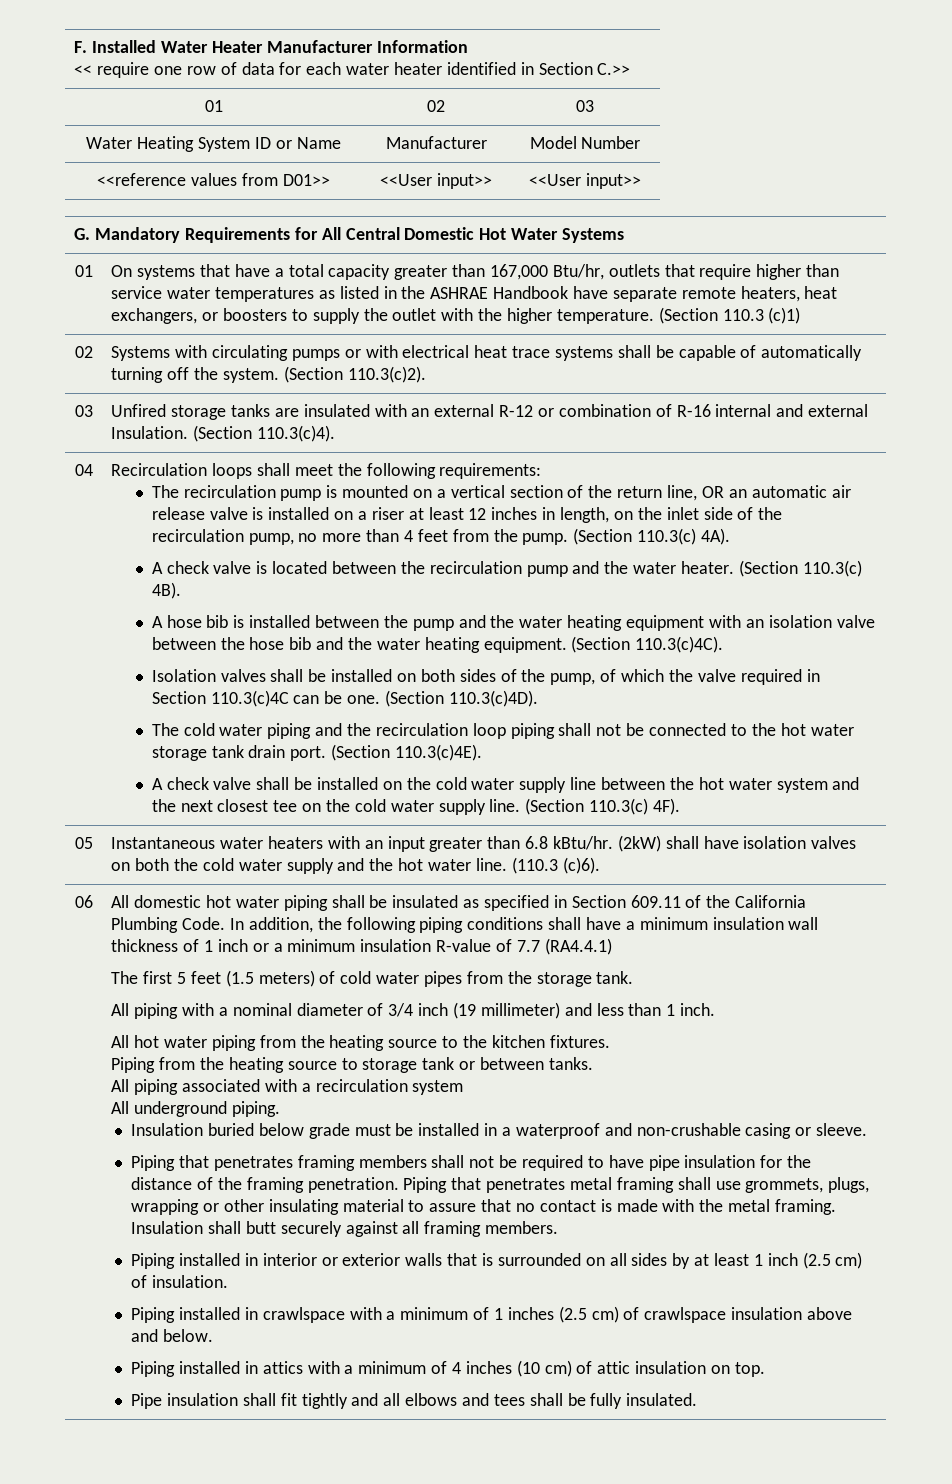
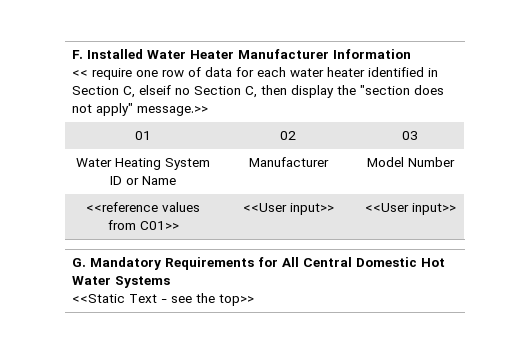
[597,63,631,75] C.>> -> [123,85,445,98] [72,103,209,116] C, elseif no Section C, then display the "section does not apply" message.>>
[282,174,330,186] D01>> -> [139,221,179,230] C01>>
[75,265,93,277] [111,264,840,280] [111,286,838,302] [111,307,801,324] [75,346,93,358] [111,345,863,361] [111,366,426,383] [75,405,93,417] [111,404,869,420] [111,425,336,442] [75,464,93,476] [111,463,542,479] [151,485,851,501] [151,507,783,523] [151,528,731,545] [151,560,862,577] [151,582,181,599] [151,615,875,631] [151,636,724,653] [151,669,820,685] [151,690,538,707] [151,723,854,739] [151,744,483,761] [151,777,860,793] [151,798,681,815] [75,837,93,849] [111,835,857,852] [111,857,600,874] [75,895,93,908] [111,895,807,911] [111,917,819,933] [111,938,612,955] [111,970,634,987] [111,1002,716,1019] [111,1035,610,1051] [111,1057,593,1073] [111,1079,464,1095] [111,1101,281,1117] [131,1123,868,1139] [131,1155,812,1171] [131,1177,870,1193] [131,1199,837,1215] [131,1221,559,1237] [131,1252,863,1269] [131,1275,228,1288] [131,1306,853,1323] [131,1329,213,1342] [131,1360,765,1377] [131,1393,698,1409] // 01 | On systems that have a total capacity greater than 167,000 Btu/hr, outlets that require higher than service water temperatures as listed in the ASHRAE Handbook have separate remote heaters, heat exchangers, or boosters to supply the outlet with the higher temperature. (Section 110.3 (c)1) // 02 | Systems with circulating pumps or with electrical heat trace systems shall be capable of automatically turning off the system. (Section 110.3(c)2). // 03 | Unfired storage tanks are insulated with an external R-12 or combination of R-16 internal and external Insulation. (Section 110.3(c)4). // 04 | Recirculation loops shall meet the following requirements: // The recirculation pump is mounted on a vertical section of the return line, OR an automatic air release valve is installed on a riser at least 12 inches in length, on the inlet side of the recirculation pump, no more than 4 feet from the pump. (Section 110.3(c) 4A). // A check valve is located between the recirculation pump and the water heater. (Section 110.3(c) 4B). // A hose bib is installed between the pump and the water heating equipment with an isolation valve between the hose bib and the water heating equipment. (Section 110.3(c)4C). // Isolation valves shall be installed on both sides of the pump, of which the valve required in Section 110.3(c)4C can be one. (Section 110.3(c)4D). // The cold water piping and the recirculation loop piping shall not be connected to the hot water storage tank drain port. (Section 110.3(c)4E). // A check valve shall be installed on the cold water supply line between the hot water system and the next closest tee on the cold water supply line. (Section 110.3(c) 4F). // 05 | Instantaneous water heaters with an input greater than 6.8 kBtu/hr. (2kW) shall have isolation valves on both the cold water supply and the hot water line. (110.3 (c)6). // 06 | All domestic hot water piping shall be insulated as specified in Section 609.11 of the California Plumbing Code. In addition, the following piping conditions shall have a minimum insulation wall thickness of 1 inch or a minimum insulation R-value of 7.7 (RA4.4.1) // The first 5 feet (1.5 meters) of cold water pipes from the storage tank. // All piping with a nominal diameter of 3/4 inch (19 millimeter) and less than 1 inch. // All hot water piping from the heating source to the kitchen fixtures. // Piping from the heating source to storage tank or between tanks. // All piping associated with a recirculation system // All underground piping. // Insulation buried below grade must be installed in a waterproof and non-crushable casing or sleeve. // Piping that penetrates framing members shall not be required to have pipe insulation for the distance of the framing penetration. Piping that penetrates metal framing shall use grommets, plugs, wrapping or other insulating material to assure that no contact is made with the metal framing. Insulation shall butt securely against all framing members. // Piping installed in interior or exterior walls that is surrounded on all sides by at least 1 inch (2.5 cm) of insulation. // Piping installed in crawlspace with a minimum of 1 inches (2.5 cm) of crawlspace insulation above and below. // Piping installed in attics with a minimum of 4 inches (10 cm) of attic insulation on top. // Pipe insulation shall fit tightly and all elbows and tees shall be fully insulated. -> [72,293,255,306] // <<Static Text - see the top>>

